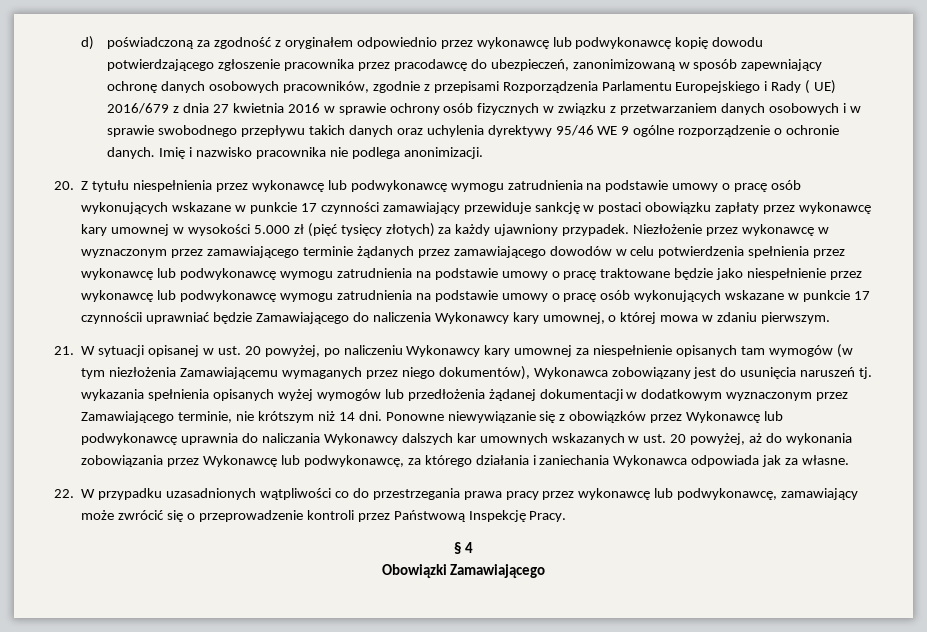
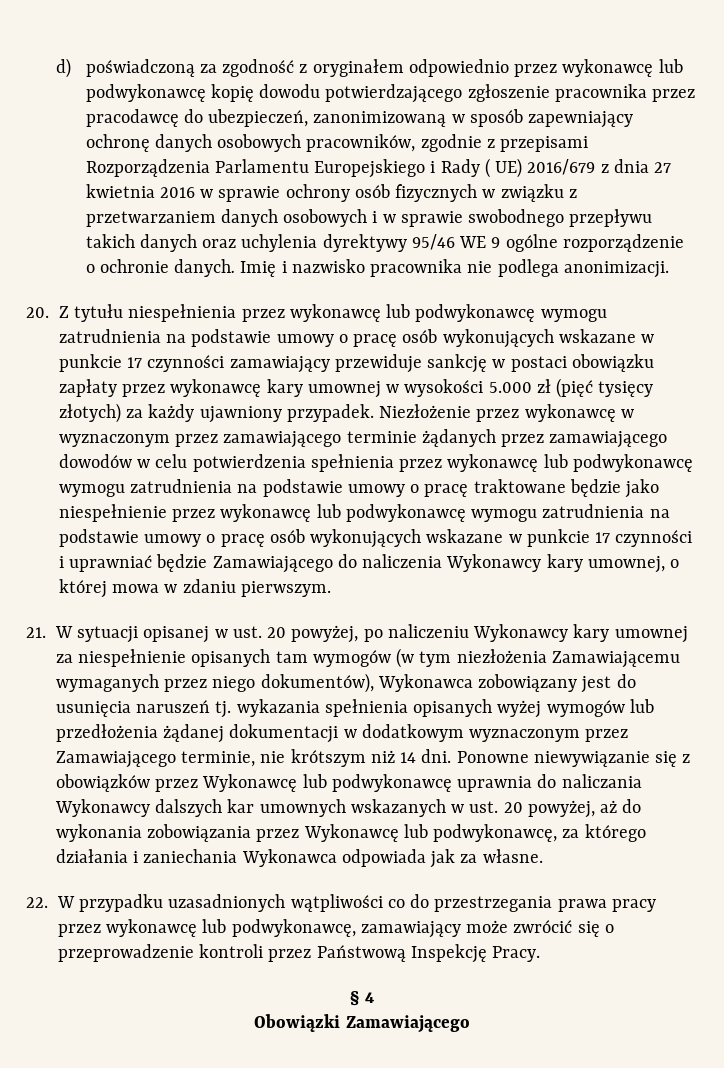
[81,312,143,324] czynnościi -> [615,530,693,547] [58,556,64,568] czynności i

